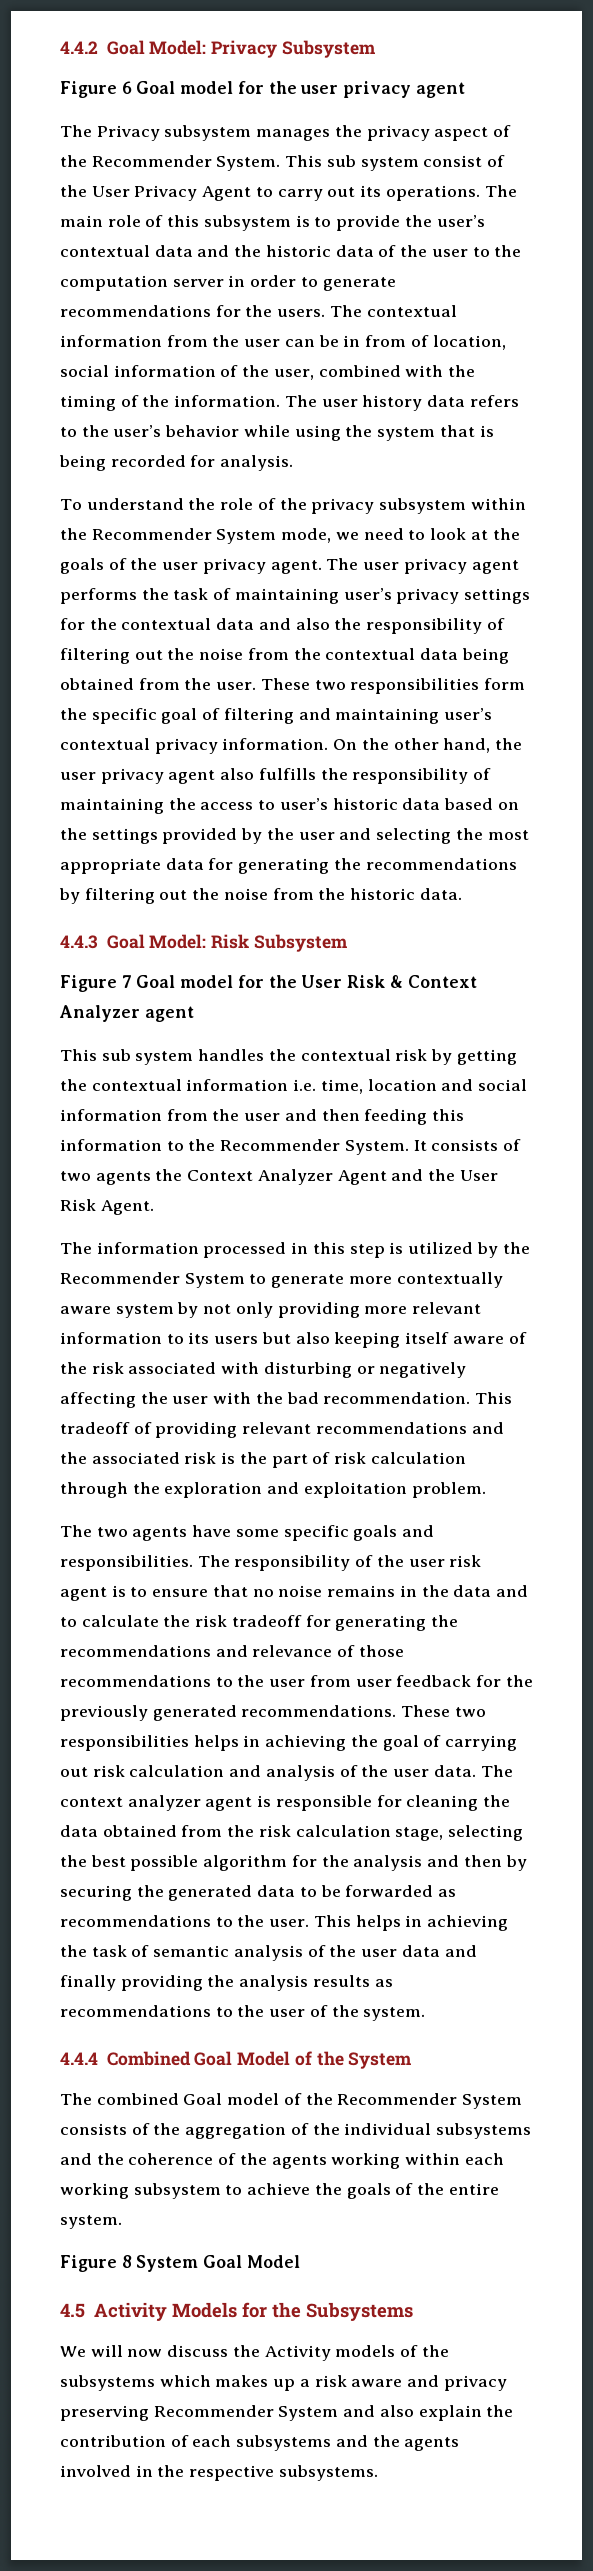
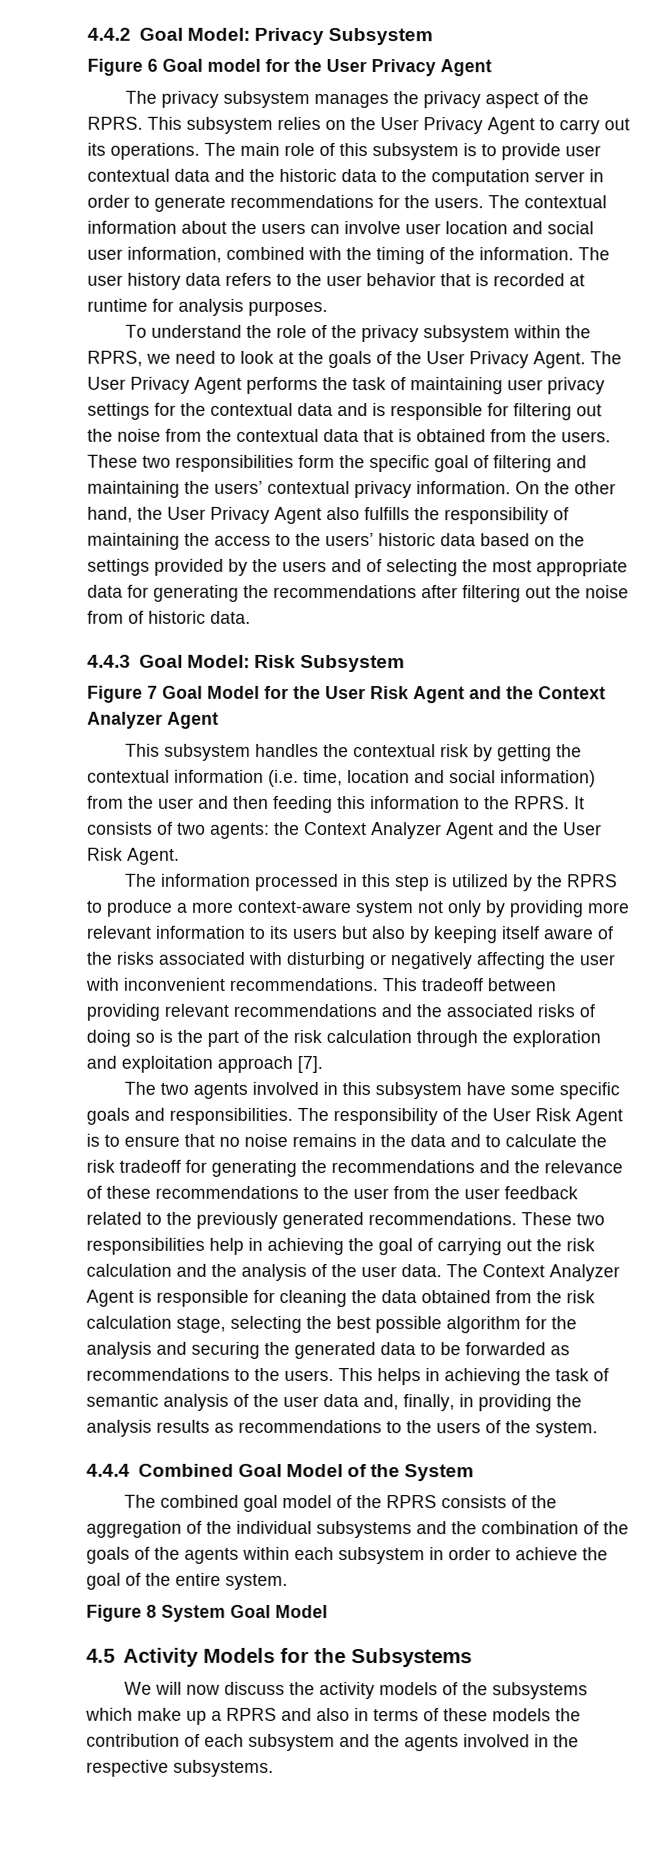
[300,81,465,98] [60,125,160,141] user privacy agent // The Privacy -> [326,58,492,77] [125,90,220,108] User Privacy Agent // The privacy
[91,155,506,171] Recommender System. This sub system consist of -> [87,116,346,134] RPRS. This subsystem relies on
[404,215,485,227] the user’s -> [565,145,601,157] user
[378,245,468,257] of the user -> (377, 176) none
[166,335,506,350] [60,365,314,380] from the user can be in from of location, social information of the user, -> [181,220,594,235] [87,246,222,263] about the users can involve user location and social user information,
[113,425,494,441] [59,455,294,471] user’s behavior while using the system that is being recorded for analysis. -> [326,273,585,287] [87,298,328,316] user behavior that is recorded at runtime for analysis purposes.
[91,528,332,544] Recommender System mode, -> [87,350,143,367] RPRS,
[162,558,519,574] user privacy agent. The user privacy agent -> [426,351,622,369] [87,376,242,394] User Privacy Agent. The User Privacy Agent
[343,588,392,600] user’s -> [507,379,543,391] user
[295,618,505,634] also the responsibility of -> [372,403,509,421] is responsible for
[461,648,509,664] [60,678,257,690] being obtained from the user. -> [363,429,611,443] that is obtained from the users.
[444,708,493,720] user’s -> [184,480,263,494] the users’
[60,768,216,784] user privacy agent -> [167,506,322,524] User Privacy Agent
[279,798,328,810] user’s -> [295,532,374,547] the users’
[298,828,372,840] user and -> [282,559,382,573] users and of
[59,888,346,904] by filtering out the noise from the -> [421,585,629,603] [87,610,144,624] after filtering out the noise from of
[180,975,234,988] model -> [207,685,260,699] Model
[389,975,477,988] [59,1005,194,1022] [60,1049,194,1065] & Context Analyzer agent // This sub system -> [413,686,606,704] [87,711,219,729] [125,743,252,761] Agent and the Context Analyzer Agent // This subsystem
[293,1079,317,1091] i.e. -> [268,769,299,787] (i.e.
[60,1109,162,1121] information -> [500,770,596,788] information)
[220,1139,409,1155] Recommender System. -> [514,796,570,810] RPRS.
[95,1171,151,1185] agents -> [210,822,270,839] agents:
[60,1272,503,1288] [60,1302,199,1318] Recommender System to generate more contextually aware system by -> [567,874,619,888] [87,899,414,918] RPRS to produce a more context-aware system
(273, 1310) none -> [486,900,506,918] by
(330, 1338) none -> [409,926,430,944] by
[91,1362,124,1374] risk -> [116,951,154,965] risks
[255,1392,471,1404] the bad recommendation. -> [123,977,378,992] inconvenient recommendations.
[133,1422,152,1434] of -> [487,978,556,992] between
[184,1452,217,1464] risk -> [537,1004,595,1018] [86,1029,155,1047] risks of doing so
(331, 1458) none -> [263,1029,289,1043] the
[411,1482,486,1498] problem. -> [217,1055,323,1073] approach [7].
(188, 1534) none -> [252,1081,463,1100] involved in this subsystem
[408,1555,482,1567] [60,1587,107,1601] user risk agent -> [492,1108,623,1126] User Risk Agent
(248, 1651) none -> [514,1160,540,1174] the
[358,1645,404,1657] those -> [106,1185,151,1199] these
(351, 1681) none -> [434,1186,460,1200] the
[476,1675,502,1687] for -> [86,1211,162,1225] related to
[193,1735,239,1751] helps -> [209,1237,244,1255] help
(88, 1772) none -> [536,1238,562,1252] the
(262, 1771) none -> [211,1263,237,1277] the
[60,1795,253,1811] context analyzer agent -> [482,1264,620,1282] [86,1289,134,1307] Context Analyzer Agent
[463,1855,527,1871] then by -> (187, 1348) none
[269,1919,310,1927] user. -> [284,1369,334,1382] users.
[444,1945,477,1957] [60,1975,116,1991] and finally -> [363,1394,474,1412] and, finally, in
[269,2009,306,2017] user -> [436,1422,481,1434] users
[183,2093,223,2105] Goal -> [243,1494,279,1512] goal
[337,2093,523,2109] Recommender System -> [386,1495,438,1509] RPRS
[128,2153,214,2165] coherence -> [481,1521,629,1535] [86,1546,130,1564] combination of the goals
[331,2153,401,2169] working -> (239, 1555) none
[60,2183,221,2199] working subsystem -> [338,1547,491,1565] subsystem in order
[346,2183,391,2199] goals -> [86,1572,121,1590] goal
[264,2345,331,2361] Activity -> [319,1681,376,1700] activity
[215,2375,269,2387] makes -> [137,1707,182,1721] make
[314,2375,507,2391] [60,2405,482,2421] risk aware and privacy preserving Recommender System and also explain -> [226,1707,551,1722] RPRS and also in terms of these models
[236,2435,332,2451] subsystems -> [248,1733,335,1752] subsystem

